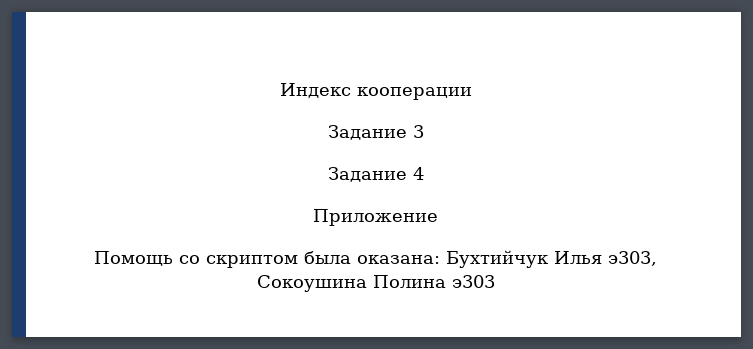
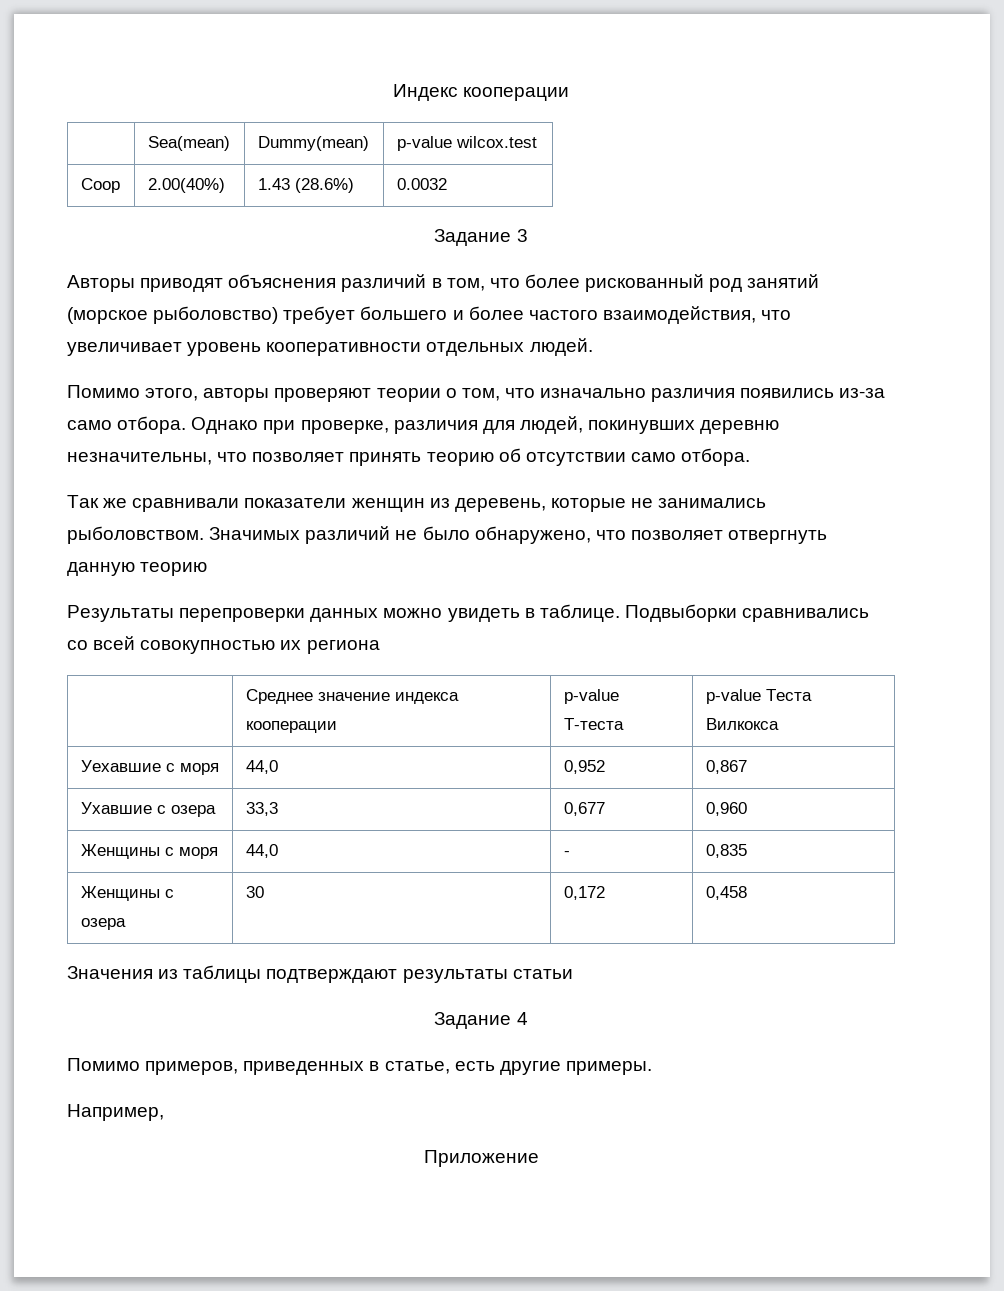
[327,125,424,140] [327,167,424,182] [313,209,438,226] [94,250,657,268] [256,275,495,292] // Задание 3 // Задание 4 // Приложение // Помощь со скриптом была оказана: Бухтийчук Илья э303, Сокоушина Полина э303 -> [147,136,230,151] [257,136,369,151] [396,136,537,151] [80,178,120,193] [147,178,225,193] [257,178,354,193] [396,178,447,190] [434,229,528,246] [67,274,820,292] [67,306,792,324] [67,338,593,356] [67,385,886,402] [67,416,780,434] [67,448,751,466] [67,495,767,512] [67,526,828,544] [67,562,208,576] [67,604,870,622] [67,636,380,654] [245,689,459,704] [245,721,337,733] [563,689,619,704] [563,718,624,730] [705,689,812,704] [705,718,779,730] [80,760,219,775] [245,760,278,774] [563,760,605,774] [705,760,747,774] [80,802,216,817] [245,802,278,816] [563,802,605,816] [705,802,747,816] [80,844,218,859] [245,844,278,858] [563,851,570,856] [705,844,747,858] [80,886,174,901] [80,918,126,930] [245,886,264,898] [563,886,605,900] [705,886,747,900] [67,965,573,983] [434,1012,528,1029] [67,1058,652,1075] [67,1104,164,1121] [423,1150,539,1167] // | Sea(mean) | Dummy(mean) | p-value wilcox.test // Coop | 2.00(40%) | 1.43 (28.6%) | 0.0032 // Задание 3 // Авторы приводят объяснения различий в том, что более рискованный род занятий (морское рыболовство) требует большего и более частого взаимодействия, что увеличивает уровень кооперативности отдельных людей. // Помимо этого, авторы проверяют теории о том, что изначально различия появились из-за само отбора. Однако при проверке, различия для людей, покинувших деревню незначительны, что позволяет принять теорию об отсутствии само отбора. // Так же сравнивали показатели женщин из деревень, которые не занимались рыболовством. Значимых различий не было обнаружено, что позволяет отвергнуть данную теорию // Результаты перепроверки данных можно увидеть в таблице. Подвыборки сравнивались со всей совокупностью их региона // | Среднее значение индекса кооперации | p-value Т-теста | p-value Теста Вилкокса // Уехавшие с моря | 44,0 | 0,952 | 0,867 // Ухавшие с озера | 33,3 | 0,677 | 0,960 // Женщины с моря | 44,0 | - | 0,835 // Женщины с озера | 30 | 0,172 | 0,458 // Значения из таблицы подтверждают результаты статьи // Задание 4 // Помимо примеров, приведенных в статье, есть другие примеры. // Например, // Приложение

